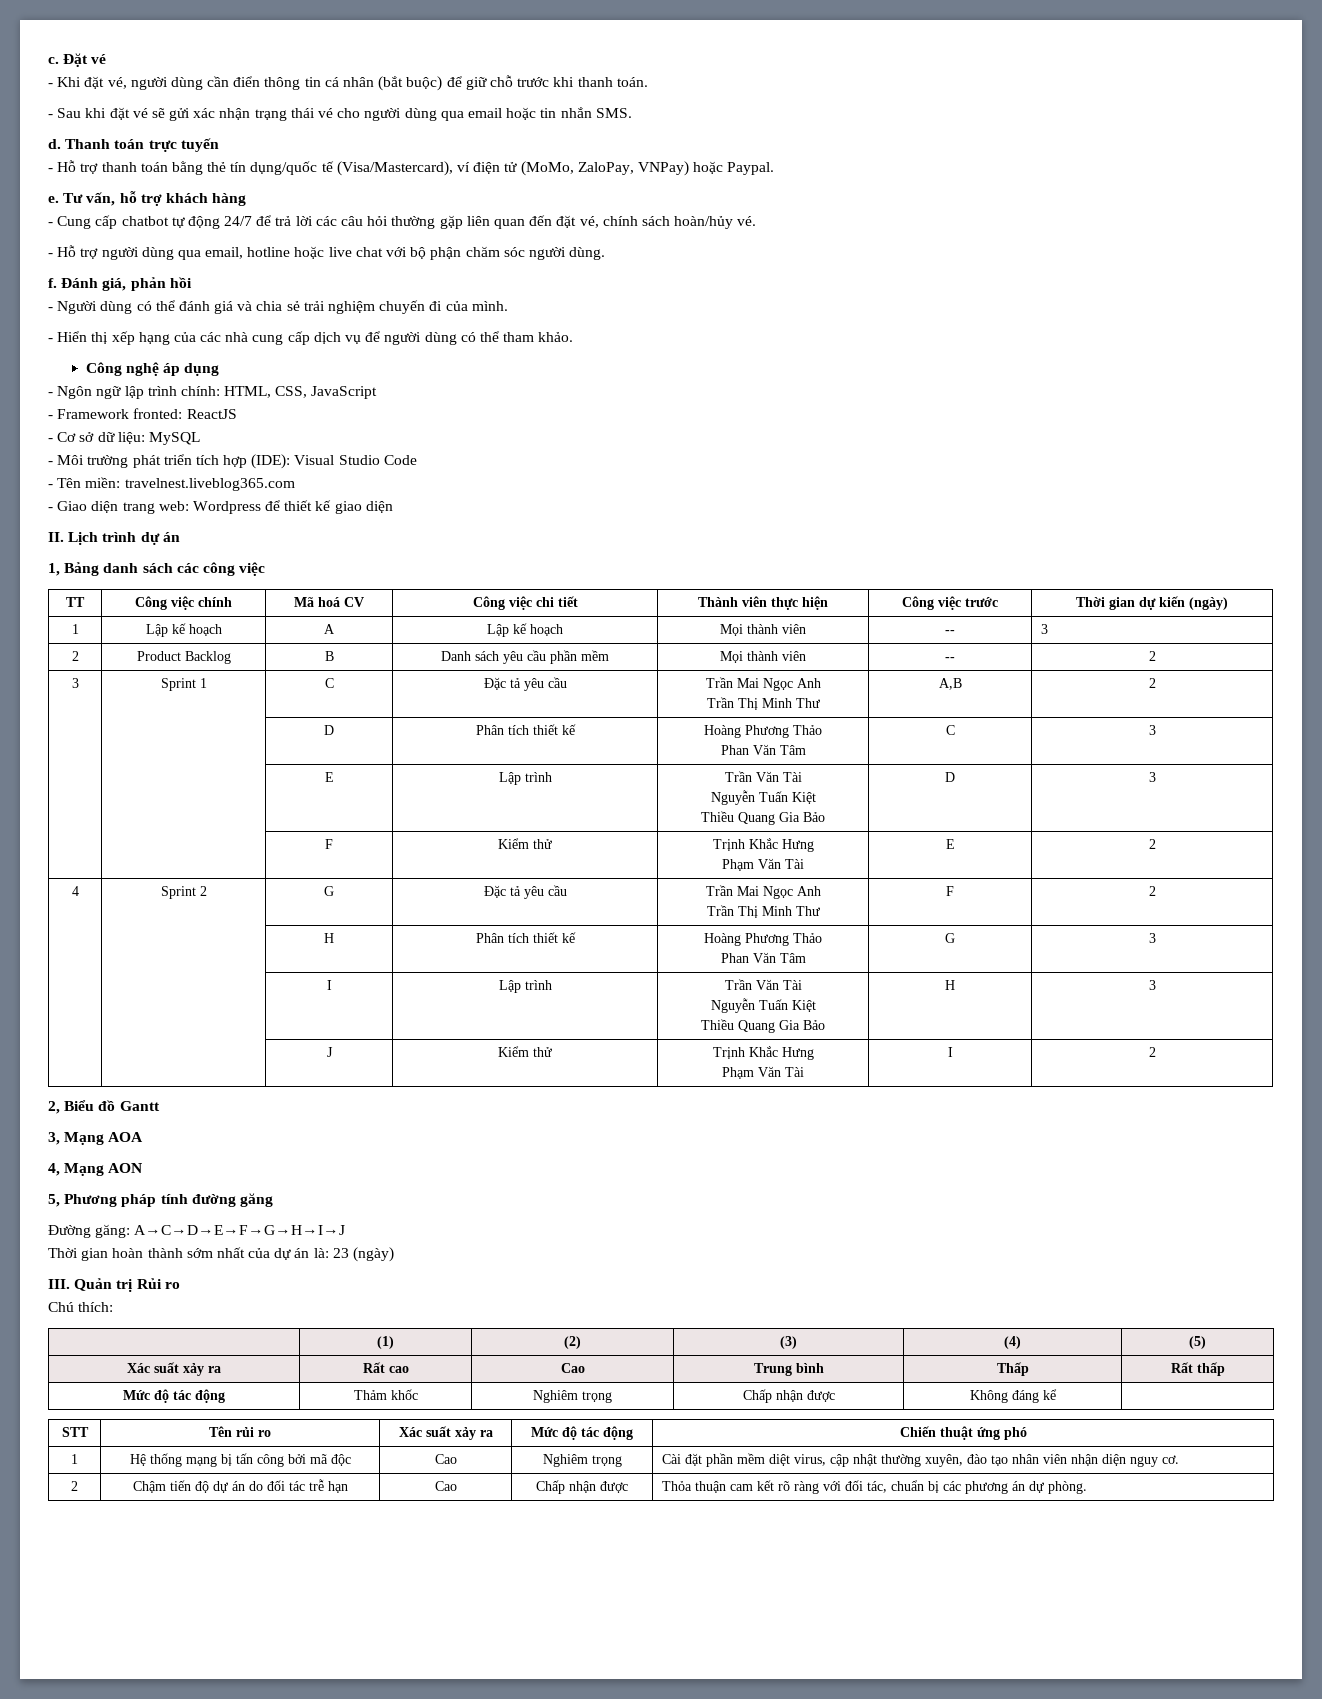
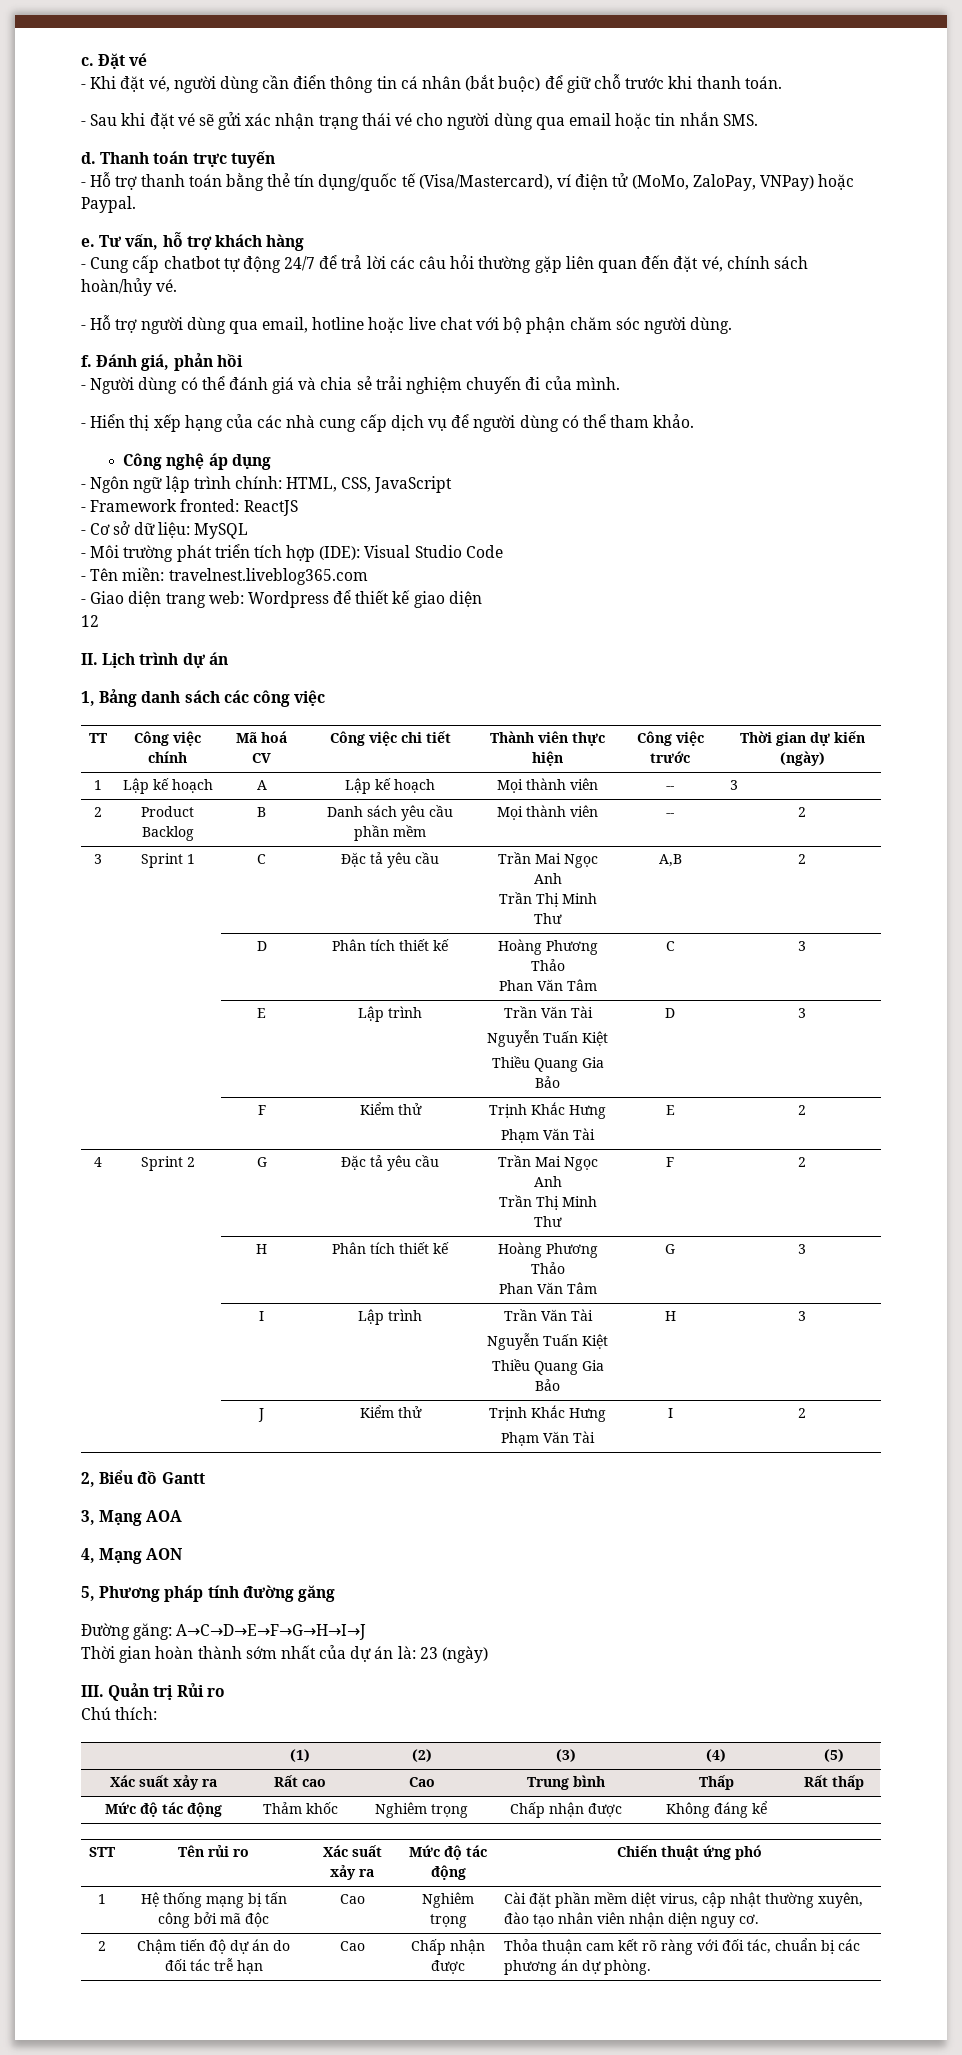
(393, 507) none -> [81,615,99,627] // 12

